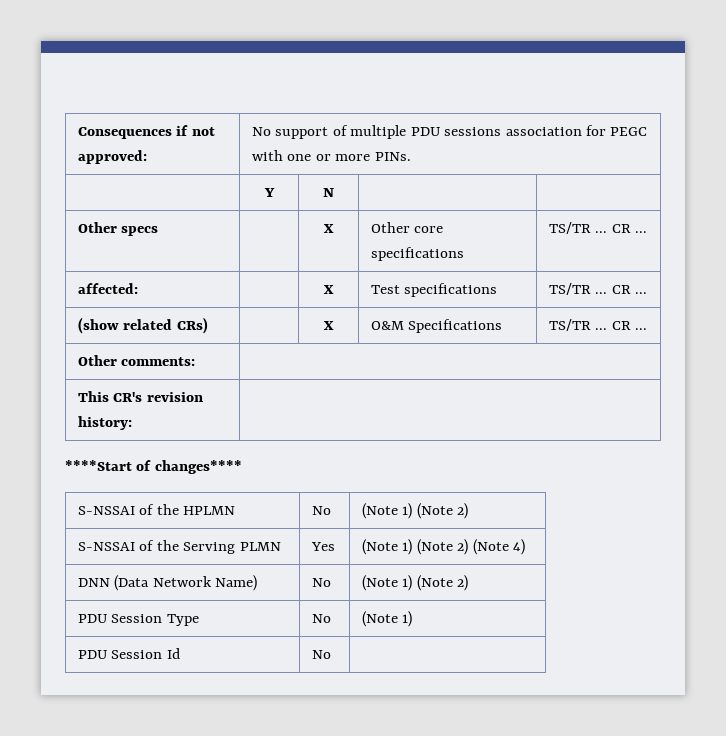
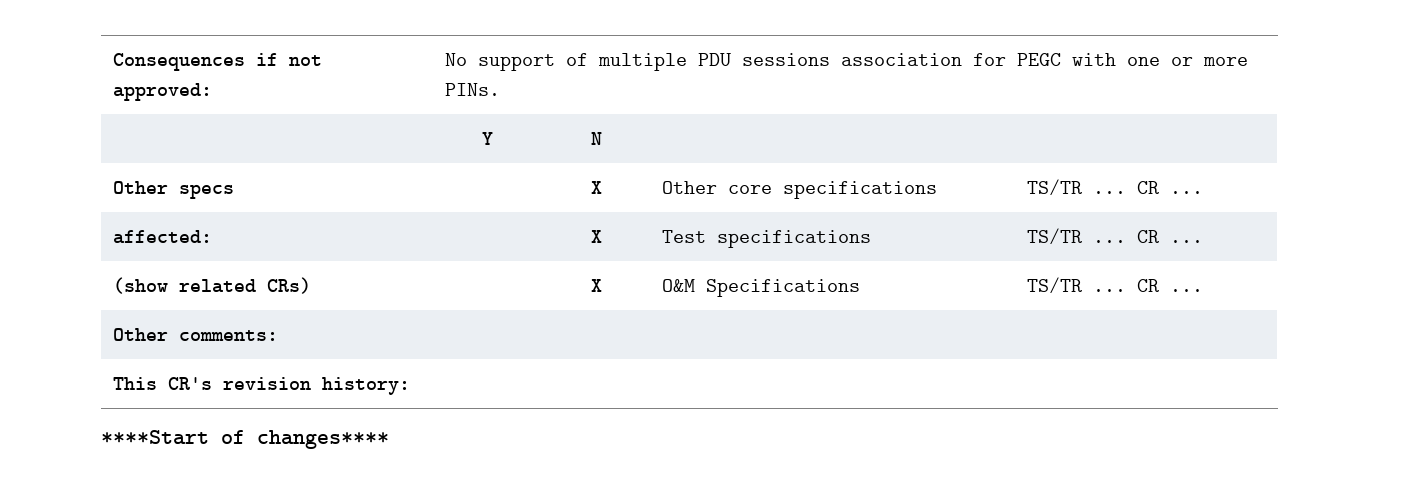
[77,504,236,515] [311,506,331,515] [361,503,469,519] [77,540,281,554] [310,542,335,551] [361,539,526,555] [77,575,258,591] [311,578,331,587] [361,575,469,591] [77,614,199,626] [311,614,331,623] [361,611,413,627] [77,648,180,659] [311,650,331,659] // S-NSSAI of the HPLMN | No | (Note 1) (Note 2) // S-NSSAI of the Serving PLMN | Yes | (Note 1) (Note 2) (Note 4) // DNN (Data Network Name) | No | (Note 1) (Note 2) // PDU Session Type | No | (Note 1) // PDU Session Id | No | -> (389, 439) none

